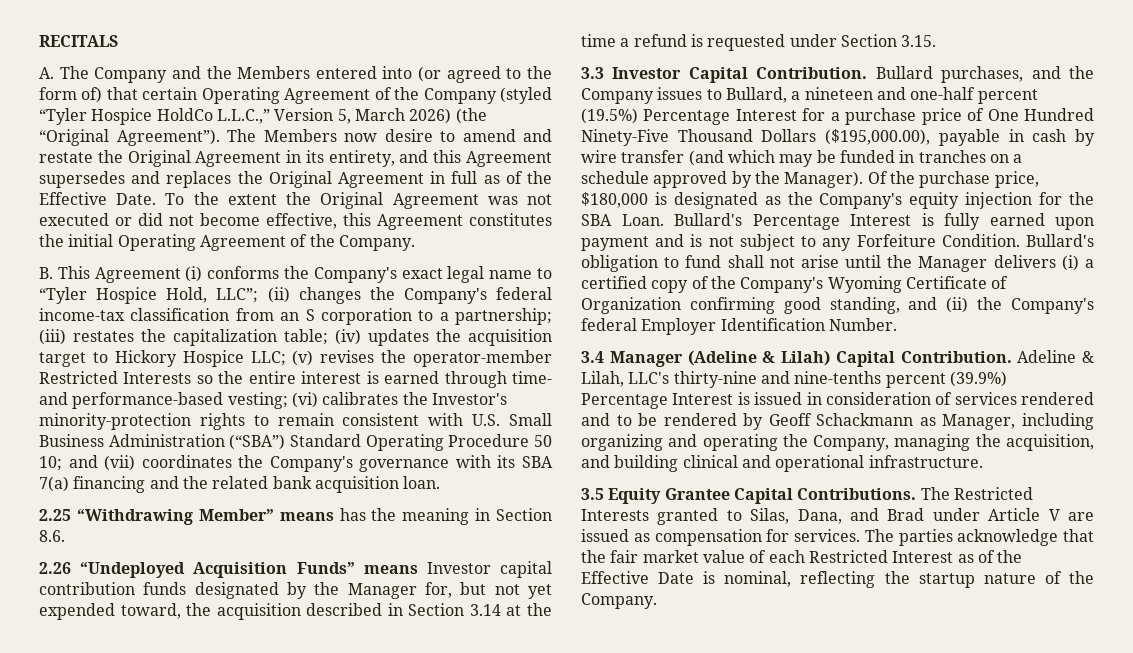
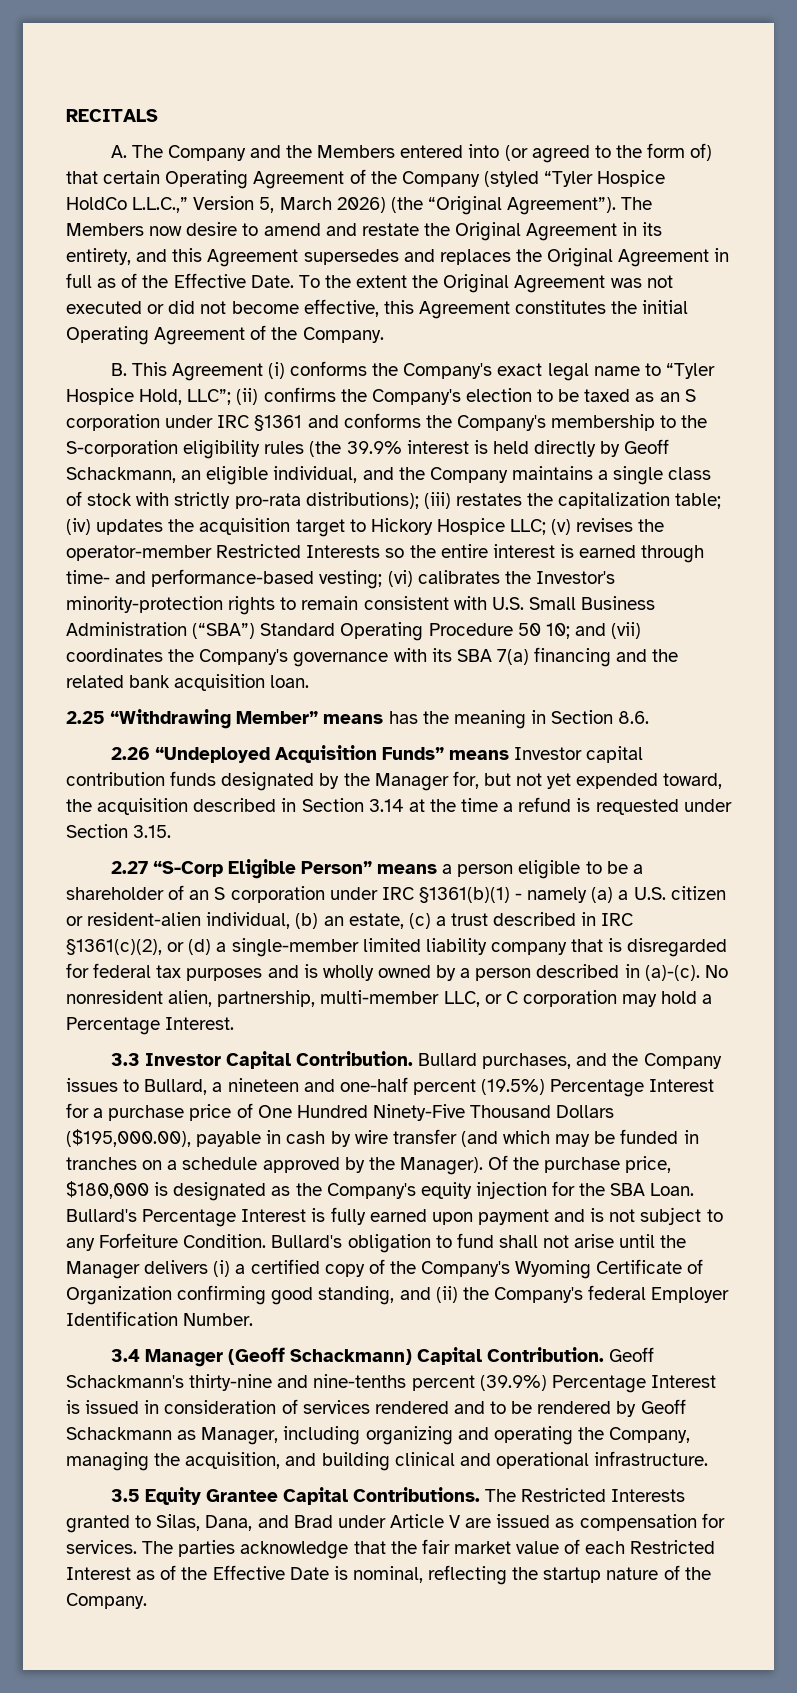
[298,287,552,304] [39,308,552,325] changes the Company's federal income-tax classification from an S corporation to a partnership; -> [263,387,696,405] [66,413,708,431] [66,439,670,459] [66,466,712,485] [66,491,419,509] confirms the Company's election to be taxed as an S corporation under IRC §1361 and conforms the Company's membership to the S-corporation eligibility rules (the 39.9% interest is held directly by Geoff Schackmann, an eligible individual, and the Company maintains a single class of stock with strictly pro-rata distributions);
(937, 41) none -> [110,859,643,879] [66,885,726,903] [66,912,634,929] [66,938,728,957] [66,963,728,981] [66,990,713,1007] [66,1017,235,1035] // 2.27 “S-Corp Eligible Person” means a person eligible to be a shareholder of an S corporation under IRC §1361(b)(1) - namely (a) a U.S. citizen or resident-alien individual, (b) an estate, (c) a trust described in IRC §1361(c)(2), or (d) a single-member limited liability company that is disregarded for federal tax purposes and is wholly owned by a person described in (a)-(c). No nonresident alien, partnership, multi-member LLC, or C corporation may hold a Percentage Interest.
[687,350,1094,367] [581,371,670,387] (Adeline & Lilah) Capital Contribution. Adeline & Lilah, LLC's -> [227,1347,655,1365] [66,1375,184,1388] (Geoff Schackmann) Capital Contribution. Geoff Schackmann's

